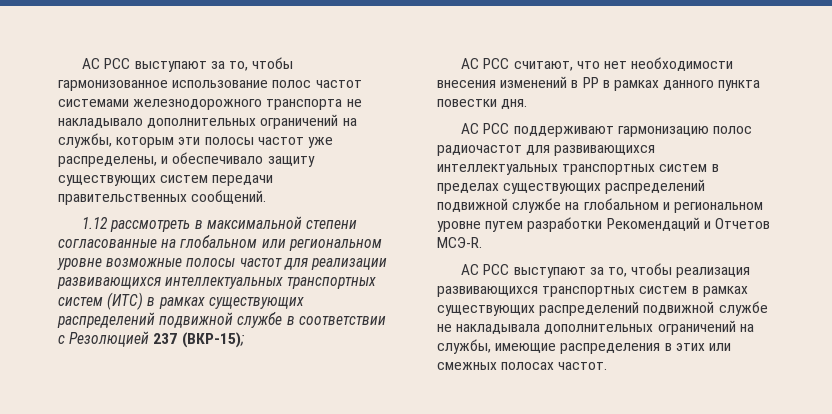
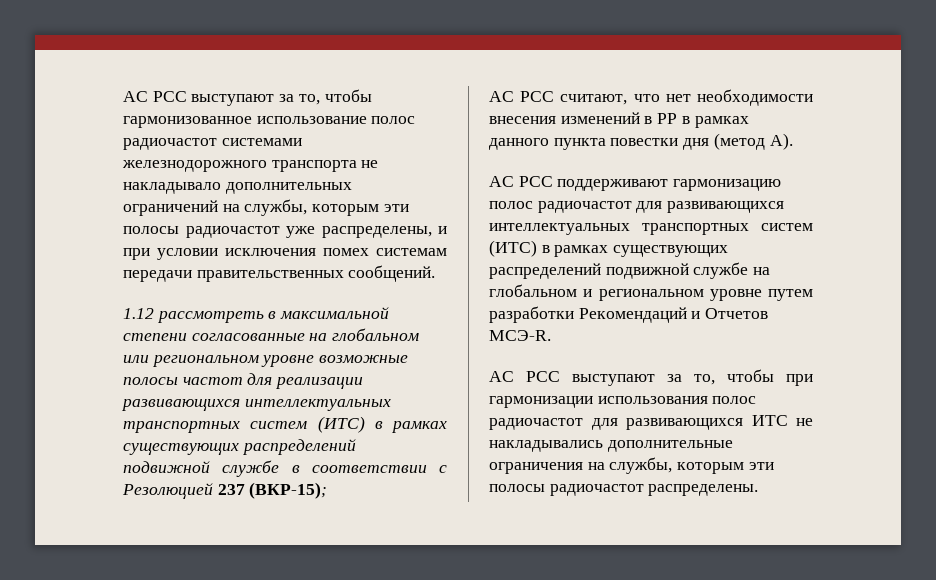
[315,80,362,88] частот -> [123,138,217,150] радиочастот
[257,137,304,145] частот -> [185,226,280,238] радиочастот
[172,152,315,167] [58,175,209,186] обеспечивало защиту существующих систем -> [123,248,447,260] при условии исключения помех системам
[501,99,528,109] дня. -> [683,133,793,150] дня (метод А).
[711,164,719,172] [437,183,499,194] в пределах -> [489,240,609,257] (ИТС) в рамках
[676,267,751,278] [437,286,748,297] [437,301,768,316] [437,320,754,335] [437,339,731,354] [437,362,608,370] реализация развивающихся транспортных систем в рамках существующих распределений подвижной службе не накладывала дополнительных ограничений на службы, имеющие распределения в этих или смежных полосах частот. -> [786,374,813,386] [489,396,757,408] [489,415,813,430] [489,440,733,452] [489,457,774,474] [489,484,759,496] при гармонизации использования полос радиочастот для развивающихся ИТС не накладывались дополнительные ограничения на службы, которым эти полосы радиочастот распределены.

